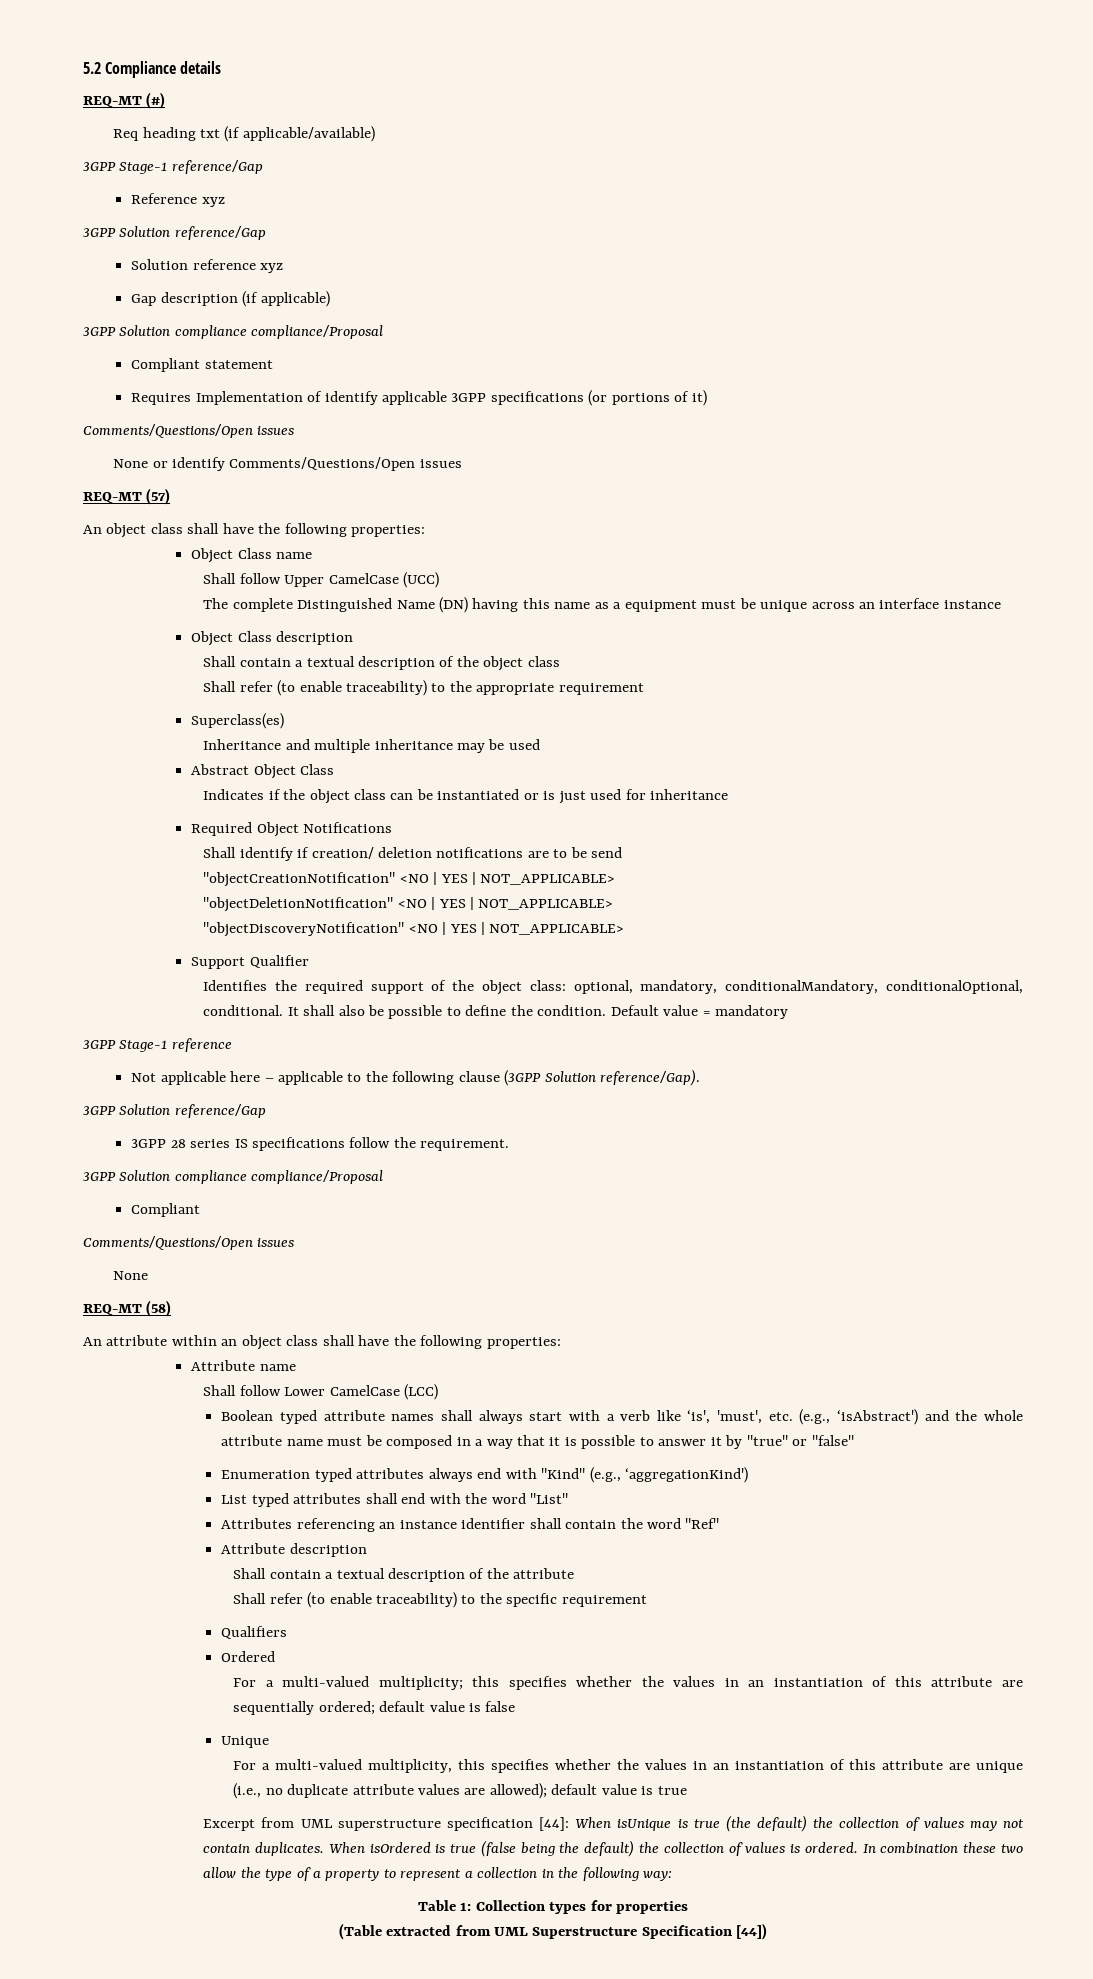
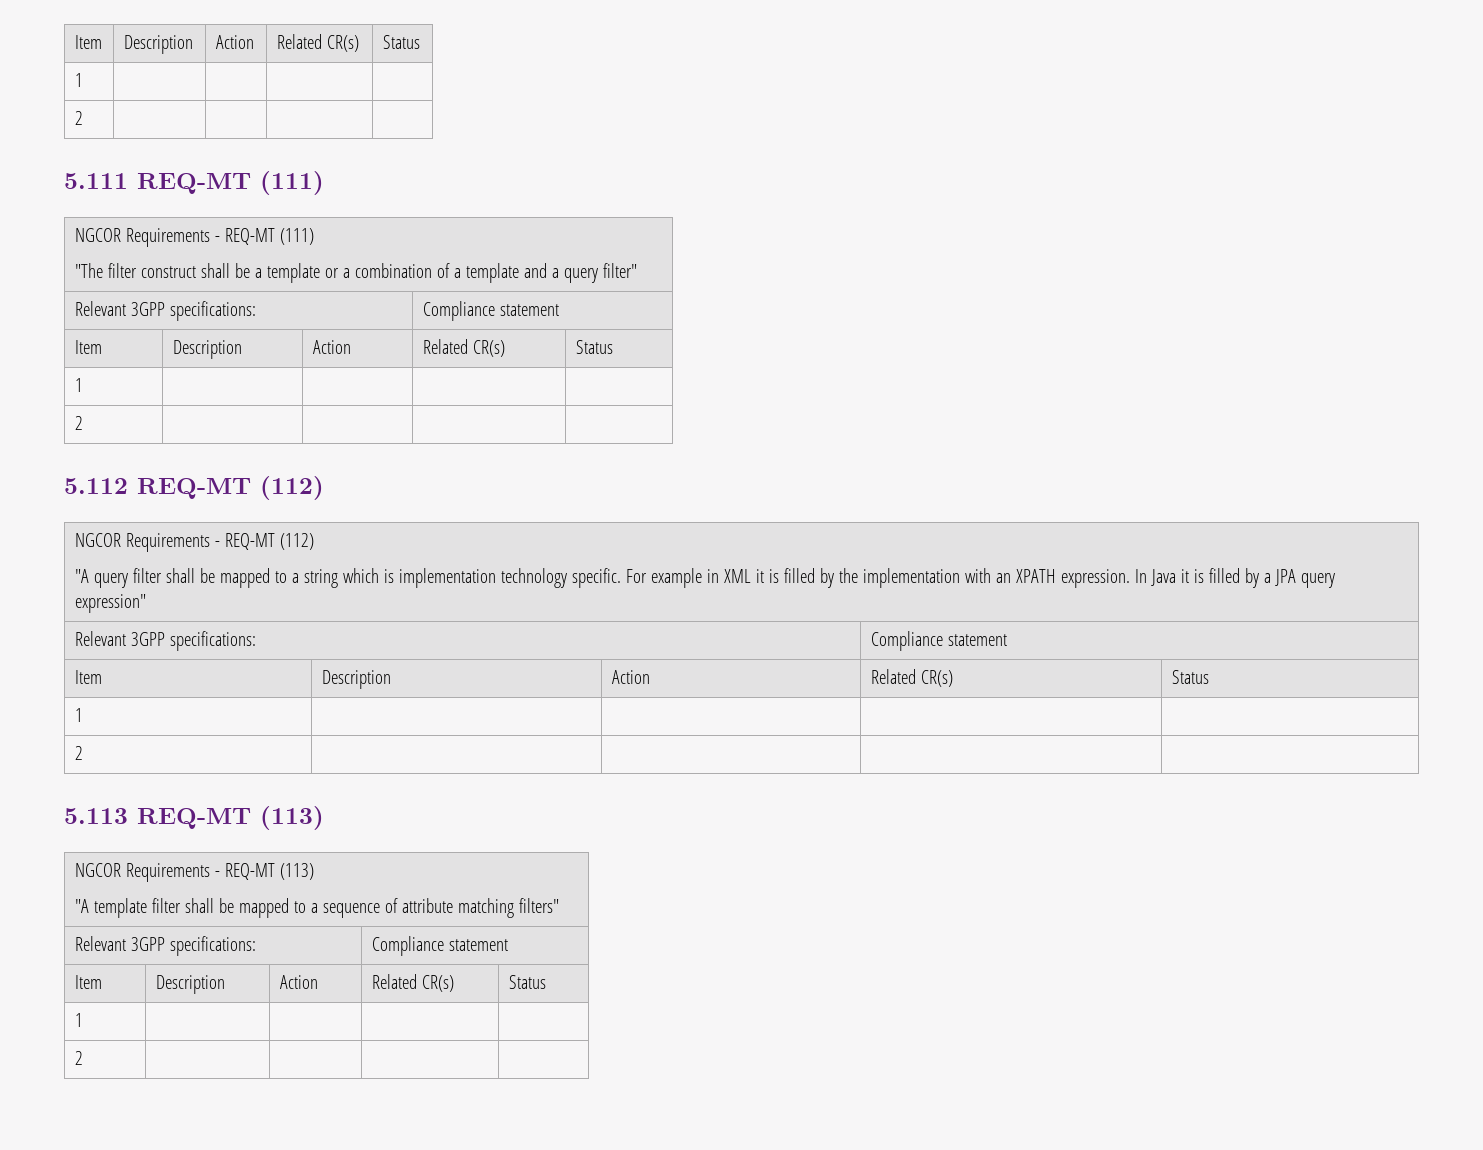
[83,61,222,78] [83,92,166,109] [113,126,375,142] [83,160,263,174] [131,193,225,207] [83,226,266,240] [131,259,284,273] [131,291,330,307] [83,325,384,339] [131,358,273,372] [131,390,707,406] [83,424,295,438] [113,457,462,471] [83,488,171,505] [83,523,426,538] [191,548,313,563] [203,572,439,588] [203,597,1001,613] [191,631,354,646] [203,656,560,671] [203,680,644,696] [191,713,285,729] [203,739,540,753] [191,764,335,779] [203,789,729,804] [191,822,393,837] [203,847,623,861] [203,872,616,887] [203,897,614,912] [203,922,625,937] [191,955,309,969] [203,980,1023,995] [203,1005,789,1019] [83,1038,232,1052] [131,1069,701,1086] [83,1104,266,1118] [131,1137,510,1151] [83,1170,384,1184] [131,1203,201,1217] [83,1236,295,1250] [113,1271,149,1280] [83,1300,172,1317] [83,1335,561,1350] [191,1360,296,1371] [203,1384,438,1400] [221,1409,1024,1425] [221,1435,854,1449] [221,1467,748,1483] [221,1493,568,1507] [221,1518,720,1532] [221,1543,367,1557] [233,1568,575,1582] [233,1592,647,1608] [221,1626,288,1639] [221,1651,276,1662] [233,1676,1023,1690] [233,1701,516,1715] [221,1736,270,1748] [233,1759,1024,1773] [233,1783,687,1799] [203,1815,1025,1832] [203,1840,1024,1857] [203,1867,673,1881] [417,1900,689,1914] [338,1923,768,1940] 5.2 Compliance details // REQ-MT (#) // Req heading txt (if applicable/available) // 3GPP Stage-1 reference/Gap // Reference xyz // 3GPP Solution reference/Gap // Solution reference xyz // Gap description (if applicable) // 3GPP Solution compliance compliance/Proposal // Compliant statement // Requires Implementation of identify applicable 3GPP specifications (or portions of it) // Comments/Questions/Open issues // None or identify Comments/Questions/Open issues // REQ-MT (57) // An object class shall have the following properties: // Object Class name // Shall follow Upper CamelCase (UCC) // The complete Distinguished Name (DN) having this name as a equipment must be unique across an interface instance // Object Class description // Shall contain a textual description of the object class // Shall refer (to enable traceability) to the appropriate requirement // Superclass(es) // Inheritance and multiple inheritance may be used // Abstract Object Class // Indicates if the object class can be instantiated or is just used for inheritance // Required Object Notifications // Shall identify if creation/ deletion notifications are to be send // "objectCreationNotification" <NO | YES | NOT_APPLICABLE> // "objectDeletionNotification" <NO | YES | NOT_APPLICABLE> // "objectDiscoveryNotification" <NO | YES | NOT_APPLICABLE> // Support Qualifier // Identifies the required support of the object class: optional, mandatory, conditionalMandatory, conditionalOptional, conditional. It shall also be possible to define the condition. Default value = mandatory // 3GPP Stage-1 reference // Not applicable here – applicable to the following clause (3GPP Solution reference/Gap). // 3GPP Solution reference/Gap // 3GPP 28 series IS specifications follow the requirement. // 3GPP Solution compliance compliance/Proposal // Compliant // Comments/Questions/Open issues // None // REQ-MT (58) // An attribute within an object class shall have the following properties: // Attribute name // Shall follow Lower CamelCase (LCC) // Boolean typed attribute names shall always start with a verb like ‘is', 'must', etc. (e.g., ‘isAbstract') and the whole attribute name must be composed in a way that it is possible to answer it by "true" or "false" // Enumeration typed attributes always end with "Kind" (e.g., ‘aggregationKind') // List typed attributes shall end with the word "List" // Attributes referencing an instance identifier shall contain the word "Ref" // Attribute description // Shall contain a textual description of the attribute // Shall refer (to enable traceability) to the specific requirement // Qualifiers // Ordered // For a multi-valued multiplicity; this specifies whether the values in an instantiation of this attribute are sequentially ordered; default value is false // Unique // For a multi-valued multiplicity, this specifies whether the values in an instantiation of this attribute are unique (i.e., no duplicate attribute values are allowed); default value is true // Excerpt from UML superstructure specification [44]: When isUnique is true (the default) the collection of values may not contain duplicates. When isOrdered is true (false being the default) the collection of values is ordered. In combination these two allow the type of a property to represent a collection in the following way: // Table 1: Collection types for properties // (Table extracted from UML Superstructure Specification [44]) -> [74,35,102,49] [123,35,193,54] [215,35,254,49] [276,34,359,52] [382,35,420,49] [74,73,83,87] [74,111,83,125] [64,171,324,195] [74,228,314,247] [74,263,637,283] [74,301,256,321] [422,301,559,321] [74,340,102,354] [172,340,242,359] [312,340,351,354] [422,339,505,357] [575,340,613,354] [74,378,83,392] [74,416,83,430] [64,476,324,500] [74,533,314,552] [74,568,1335,588] [74,594,146,613] [74,631,256,651] [870,631,1007,651] [74,670,102,684] [321,670,391,689] [611,670,650,684] [870,669,953,687] [1171,670,1209,684] [74,708,83,722] [74,746,83,760] [64,806,324,830] [74,863,314,882] [74,898,559,918] [74,936,256,956] [371,936,508,956] [74,975,102,989] [155,975,225,994] [279,975,318,989] [371,974,454,992] [508,975,546,989] [74,1013,83,1027] [74,1051,83,1065] Item | Description | Action | Related CR(s) | Status // 1 | | | | // 2 | | | | // 5.111 REQ-MT (111) // NGCOR Requirements - REQ-MT (111) // "The filter construct shall be a template or a combination of a template and a query filter" // Relevant 3GPP specifications: | Compliance statement // Item | Description | Action | Related CR(s) | Status // 1 | | | | // 2 | | | | // 5.112 REQ-MT (112) // NGCOR Requirements - REQ-MT (112) // "A query filter shall be mapped to a string which is implementation technology specific. For example in XML it is filled by the implementation with an XPATH expression. In Java it is filled by a JPA query expression" // Relevant 3GPP specifications: | Compliance statement // Item | Description | Action | Related CR(s) | Status // 1 | | | | // 2 | | | | // 5.113 REQ-MT (113) // NGCOR Requirements - REQ-MT (113) // "A template filter shall be mapped to a sequence of attribute matching filters" // Relevant 3GPP specifications: | Compliance statement // Item | Description | Action | Related CR(s) | Status // 1 | | | | // 2 | | | |

